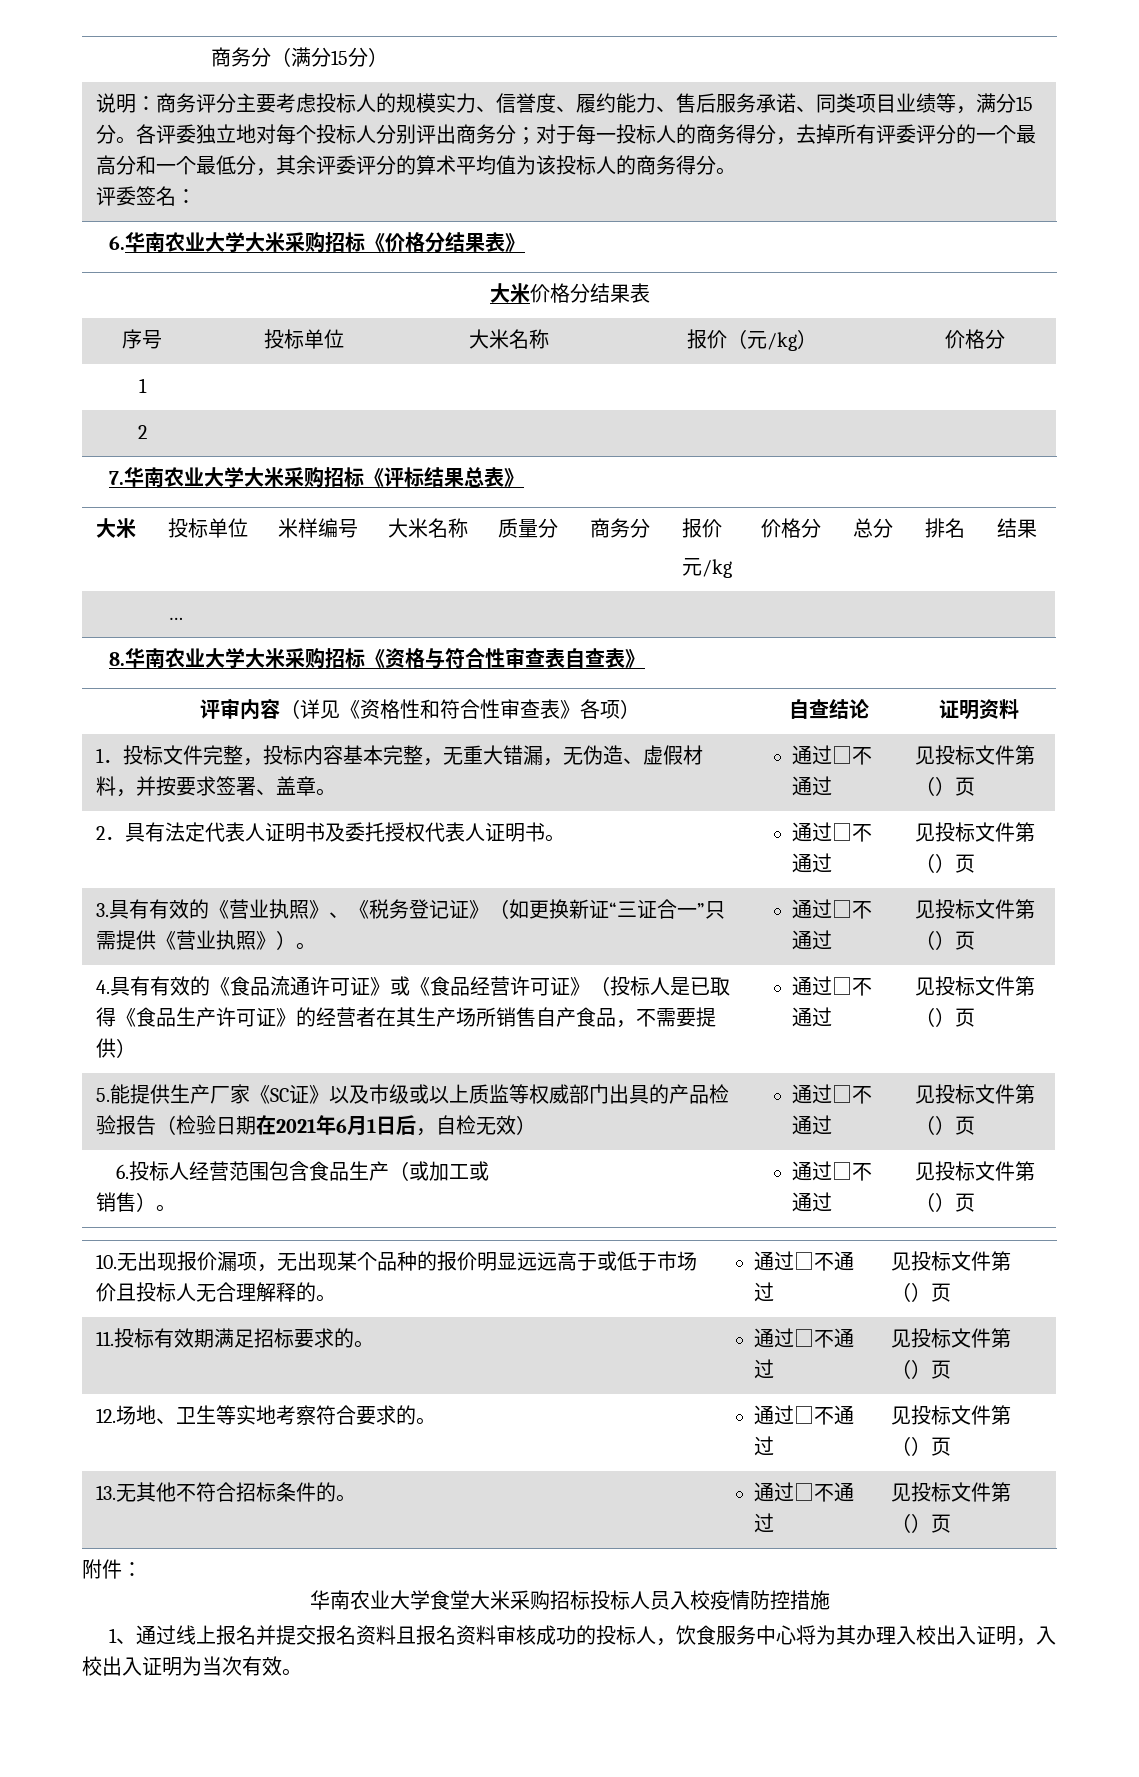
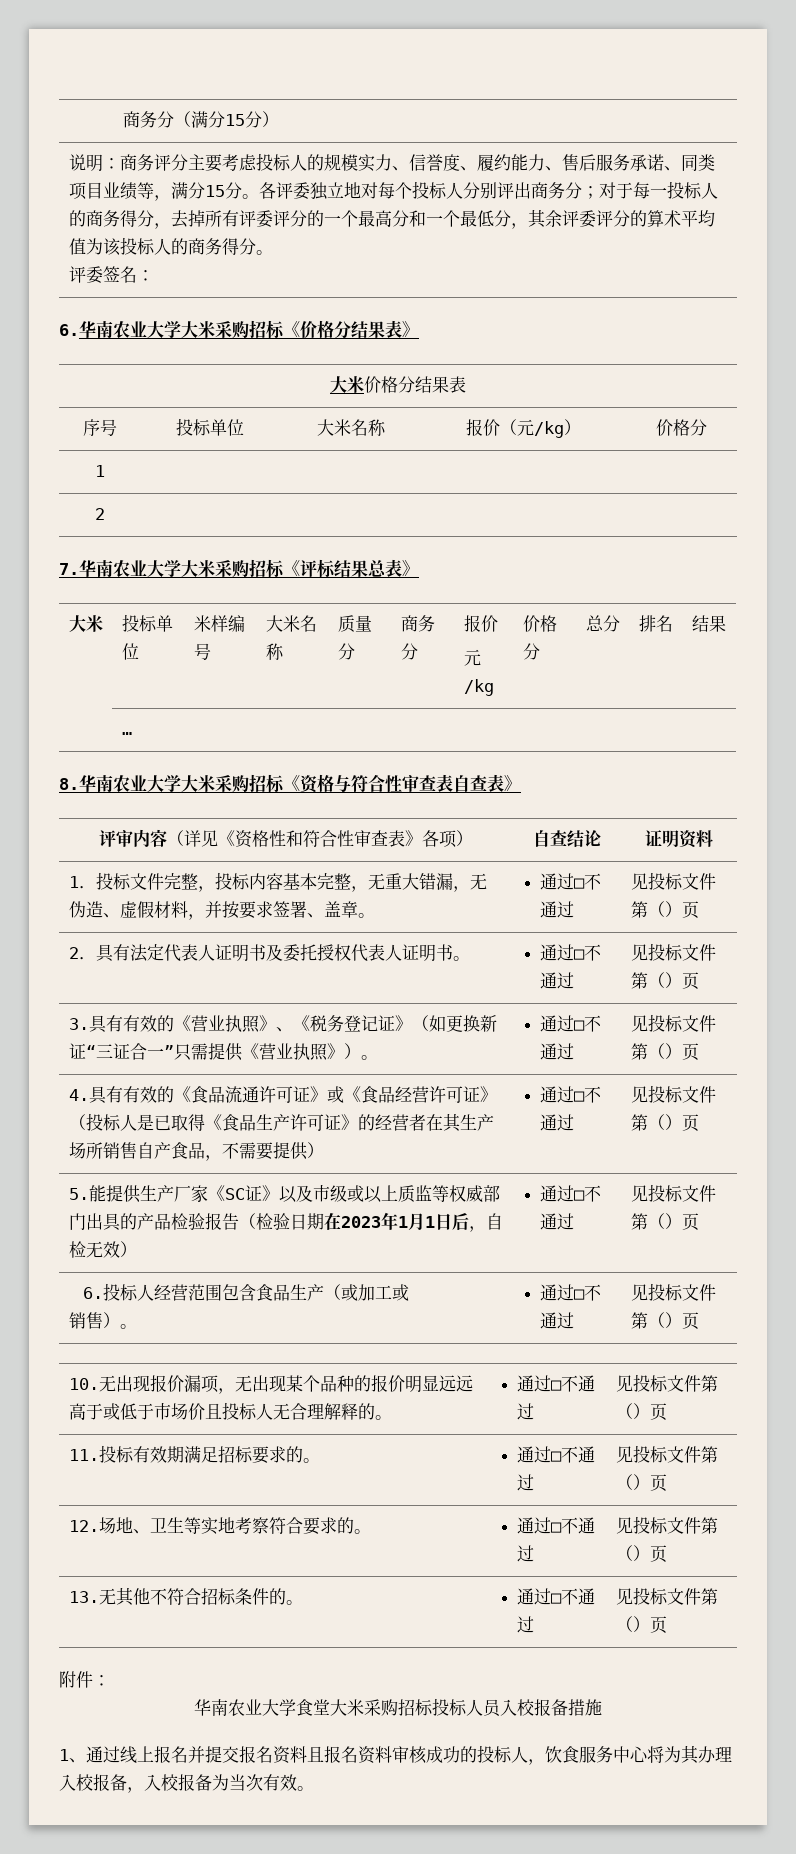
[276,1115,348,1135] 2021年6 -> [340,1212,408,1230] 2023年1
[709,1590,790,1610] 疫情防控 -> [534,1699,568,1716] 报备
[936,1625,1057,1646] [82,1656,182,1676] 出入证明，入校出入证明 -> [93,1774,212,1793] 报备，入校报备

